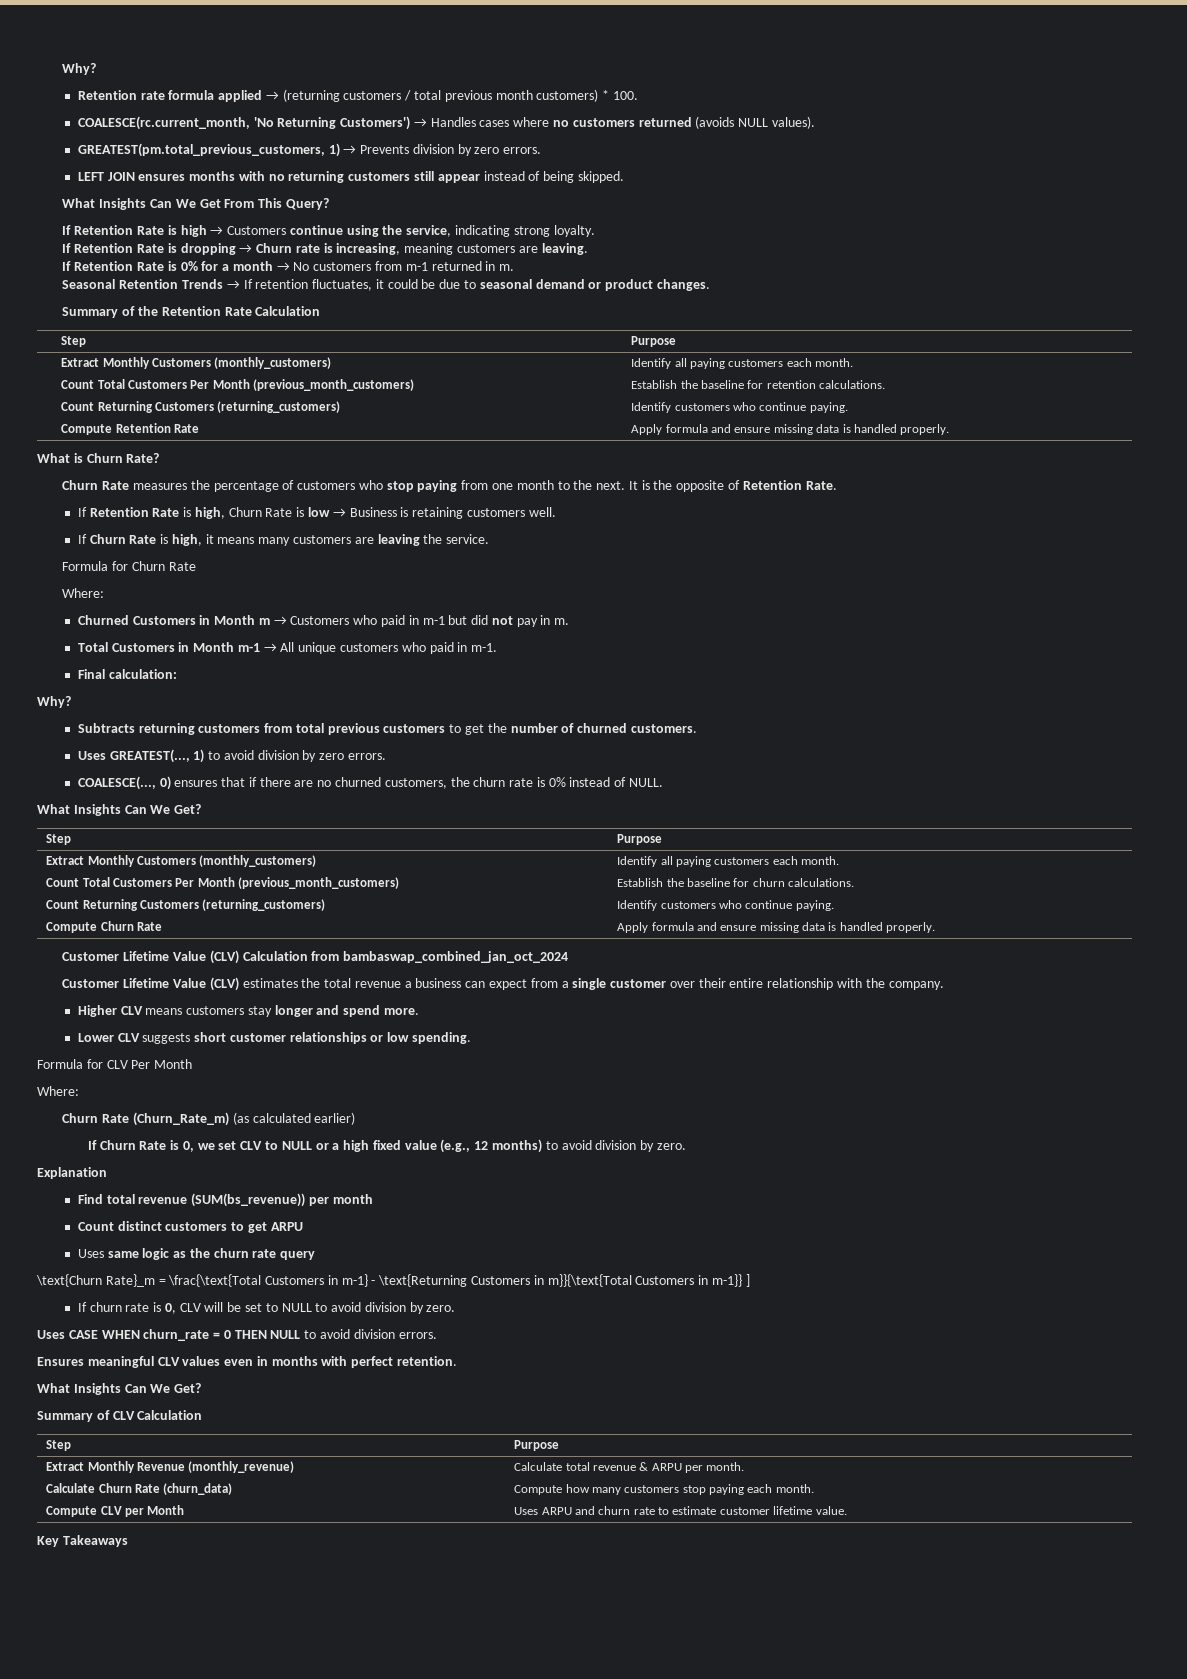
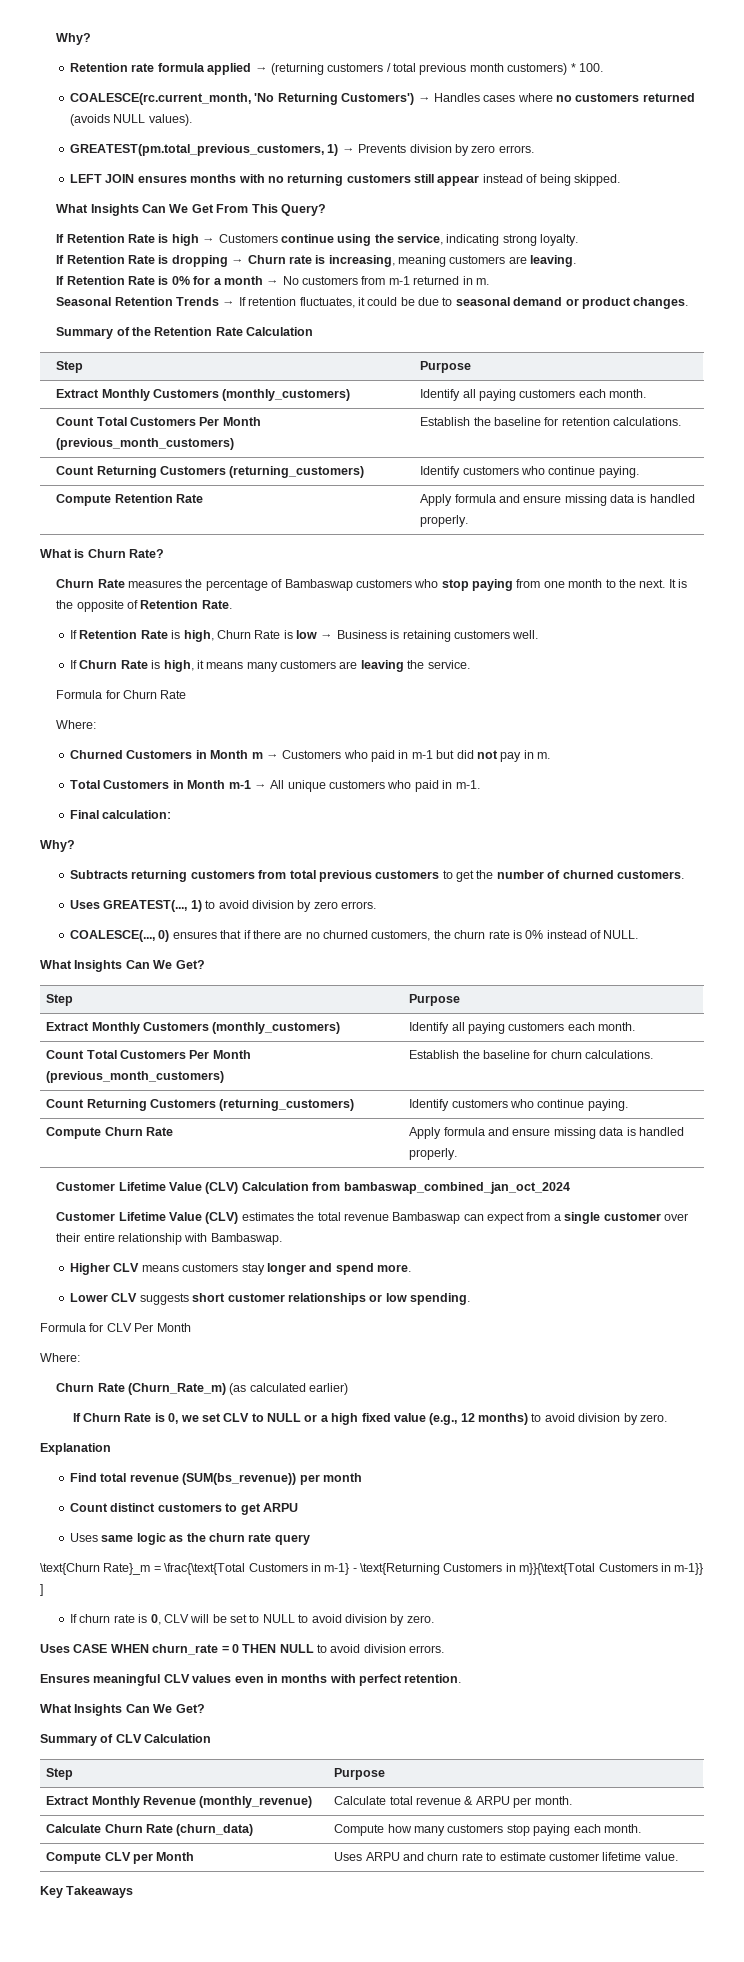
(295, 485) none -> [284,579,353,591] Bambaswap
[404,978,462,988] a business -> [392,1212,461,1224] Bambaswap
[865,978,944,990] the company. -> [210,1233,282,1245] Bambaswap.

